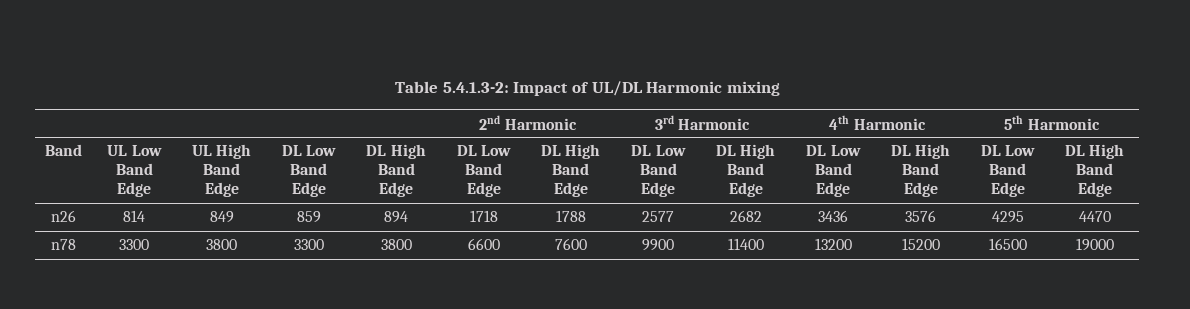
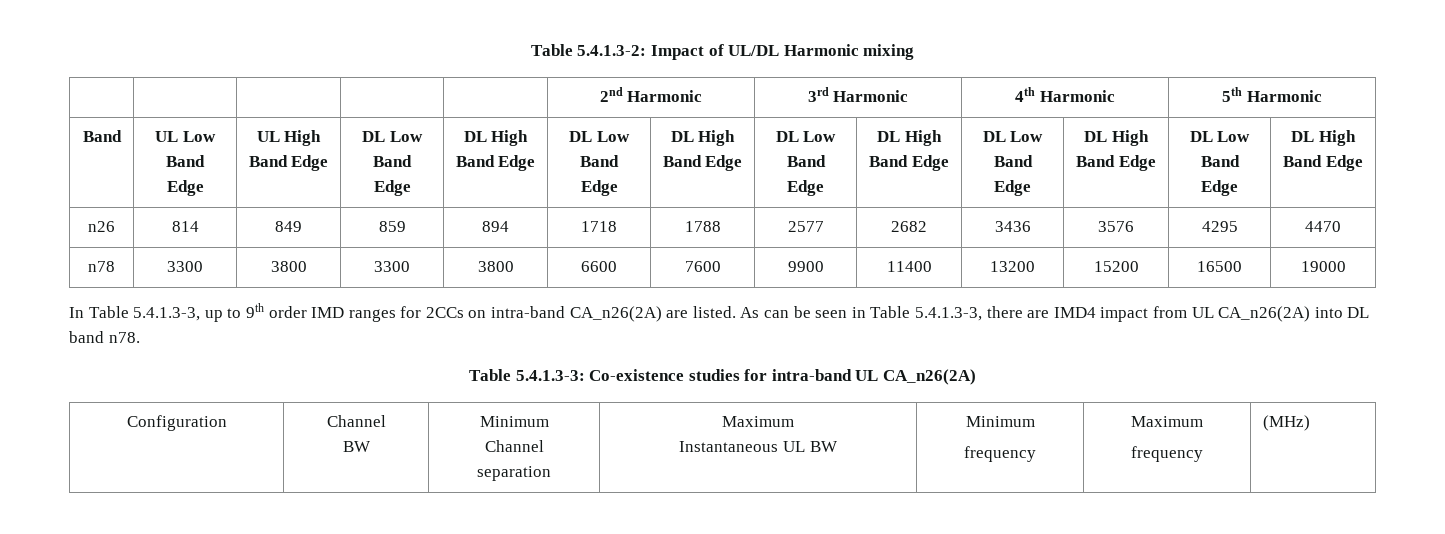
(1114, 244) none -> [69,303,1370,322] [69,331,140,343] [468,369,977,385] [126,415,227,431] [326,415,386,427] [342,441,371,452] [479,416,549,427] [484,440,544,452] [477,466,551,481] [722,416,794,427] [679,441,838,452] [965,416,1035,427] [964,446,1036,462] [1131,416,1203,427] [1131,446,1203,462] [1262,415,1310,431] // In Table 5.4.1.3-3, up to 9th order IMD ranges for 2CCs on intra-band CA_n26(2A) are listed. As can be seen in Table 5.4.1.3-3, there are IMD4 impact from UL CA_n26(2A) into DL band n78. // Table 5.4.1.3-3: Co-existence studies for intra-band UL CA_n26(2A) // Configuration | Channel // BW | Minimum // Channel // separation | Maximum // Instantaneous UL BW | Minimum // frequency | Maximum // frequency | (MHz)

